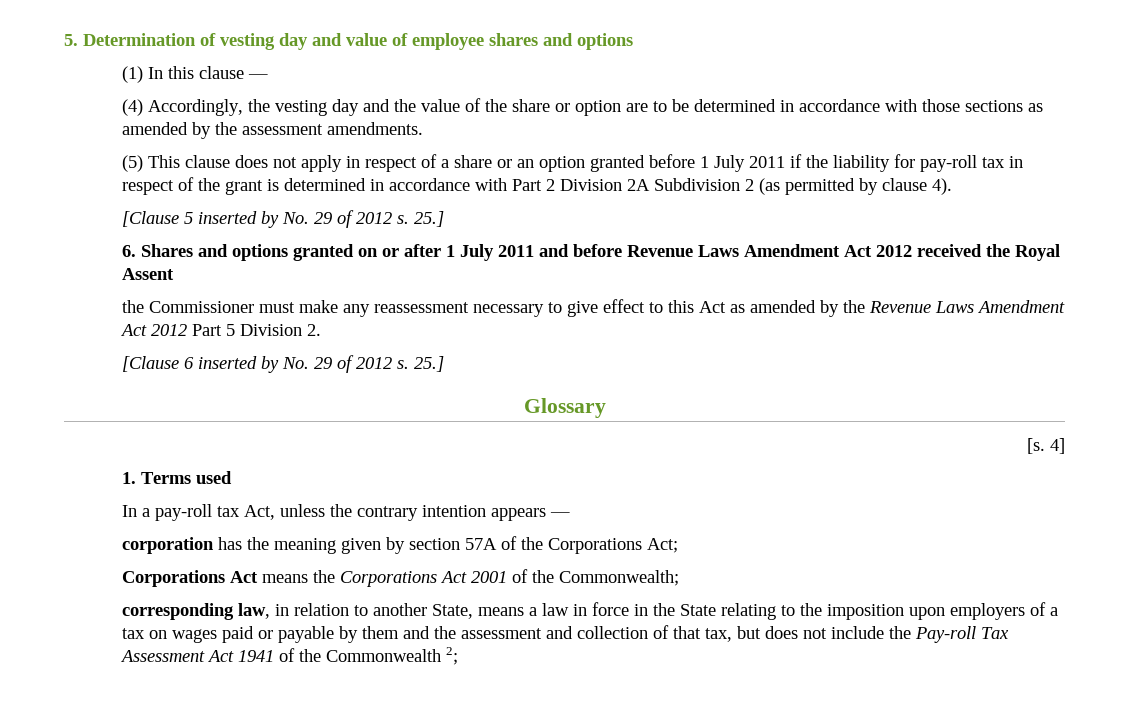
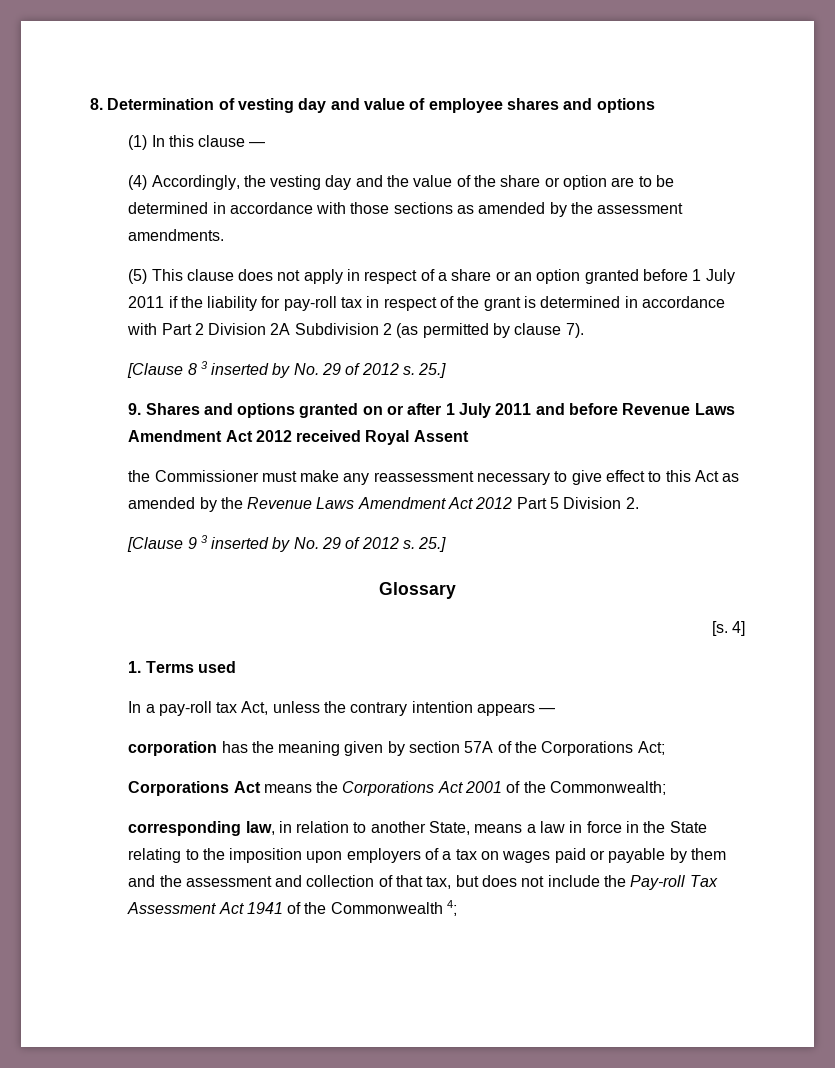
[64,34,78,46] 5. -> [90,98,103,110] 8.
[932,178,953,195] [122,210,445,228] [122,245,137,257] 4). // [Clause 5 inserted by No. 29 of 2012 s. 25.] // 6. -> [565,323,584,338] [127,361,447,378] [128,403,142,415] 7). // [Clause 8 3 inserted by No. 29 of 2012 s. 25.] // 9.
[986,244,1011,257] the -> (362, 436) none
[184,357,195,369] 6 -> [187,535,208,549] 9 3
[446,647,459,665] 2; -> [447,900,458,916] 4;

